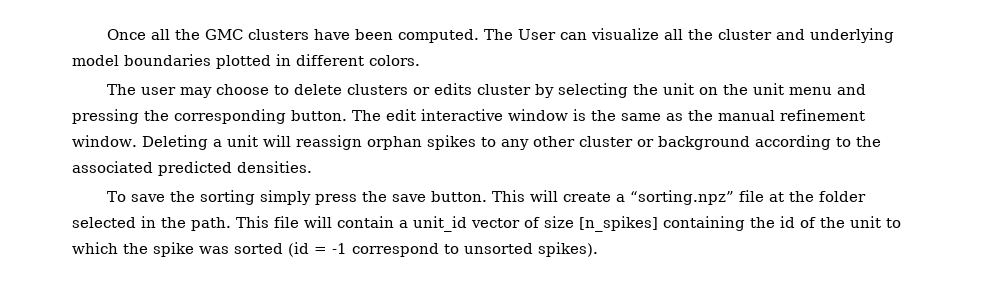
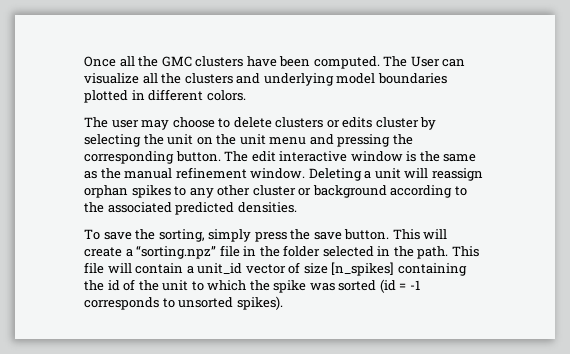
[717,29,772,40] cluster -> [184,73,233,84] clusters
[199,190,255,205] sorting -> [158,229,205,242] sorting,
[768,192,784,202] at -> [243,246,257,256] in
[352,243,439,257] correspond -> [84,297,159,310] corresponds

